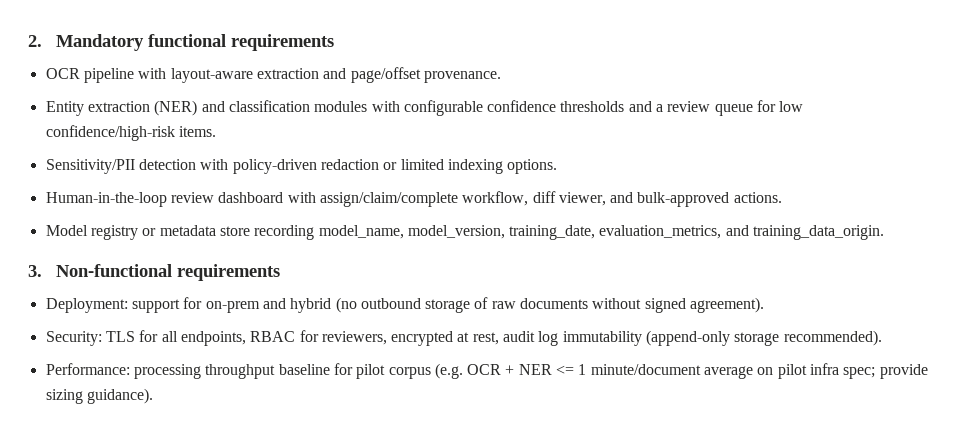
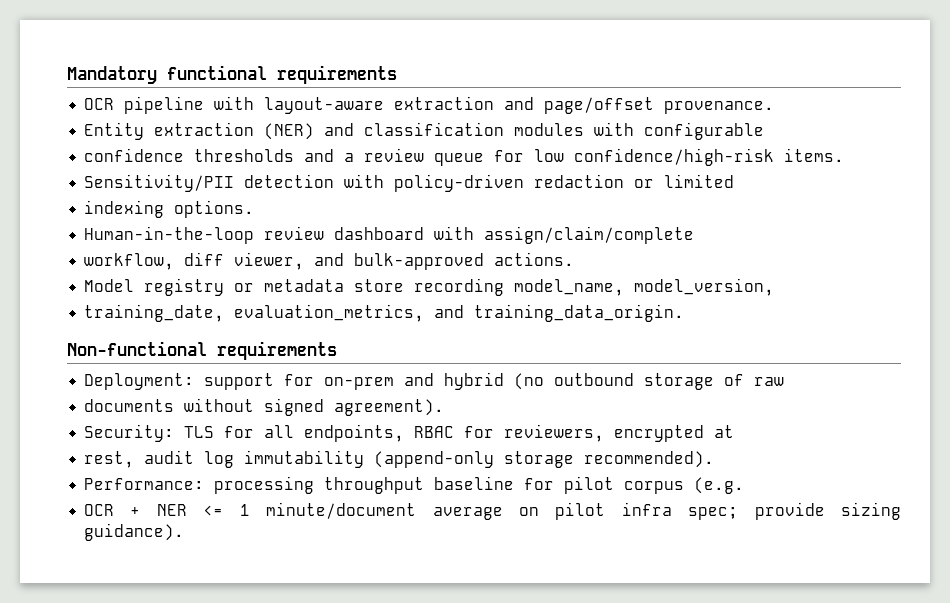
[28,35,42,47] 2. -> (67, 75) none
(483, 108) none -> (765, 131) //
(444, 164) none -> (735, 181) //
(458, 199) none -> (695, 235) //
(505, 232) none -> (775, 287) //
[28,265,42,277] 3. -> (685, 313) none
(516, 305) none -> (785, 381) //
(470, 337) none -> (735, 431) //
(463, 371) none -> (745, 485) //

